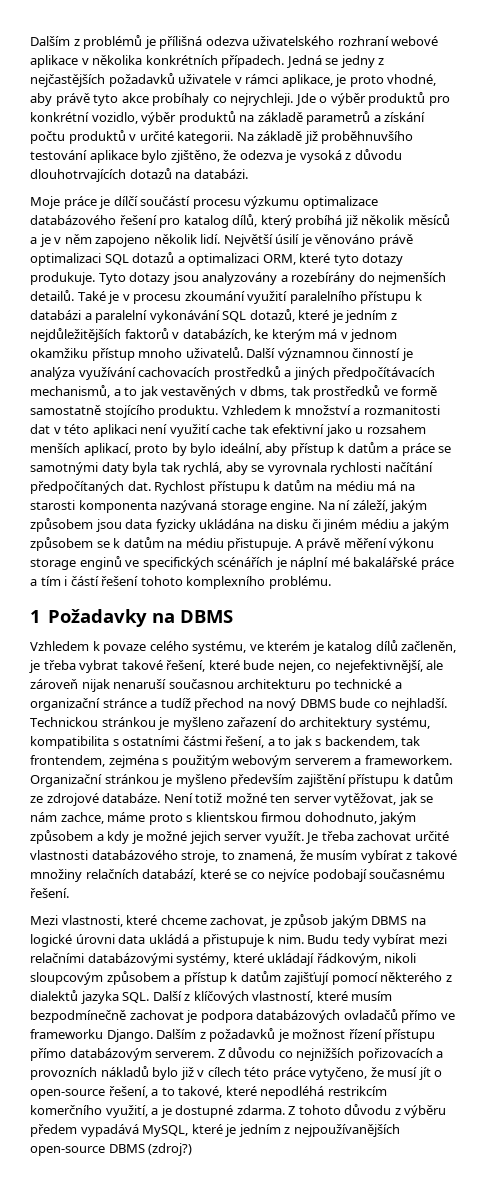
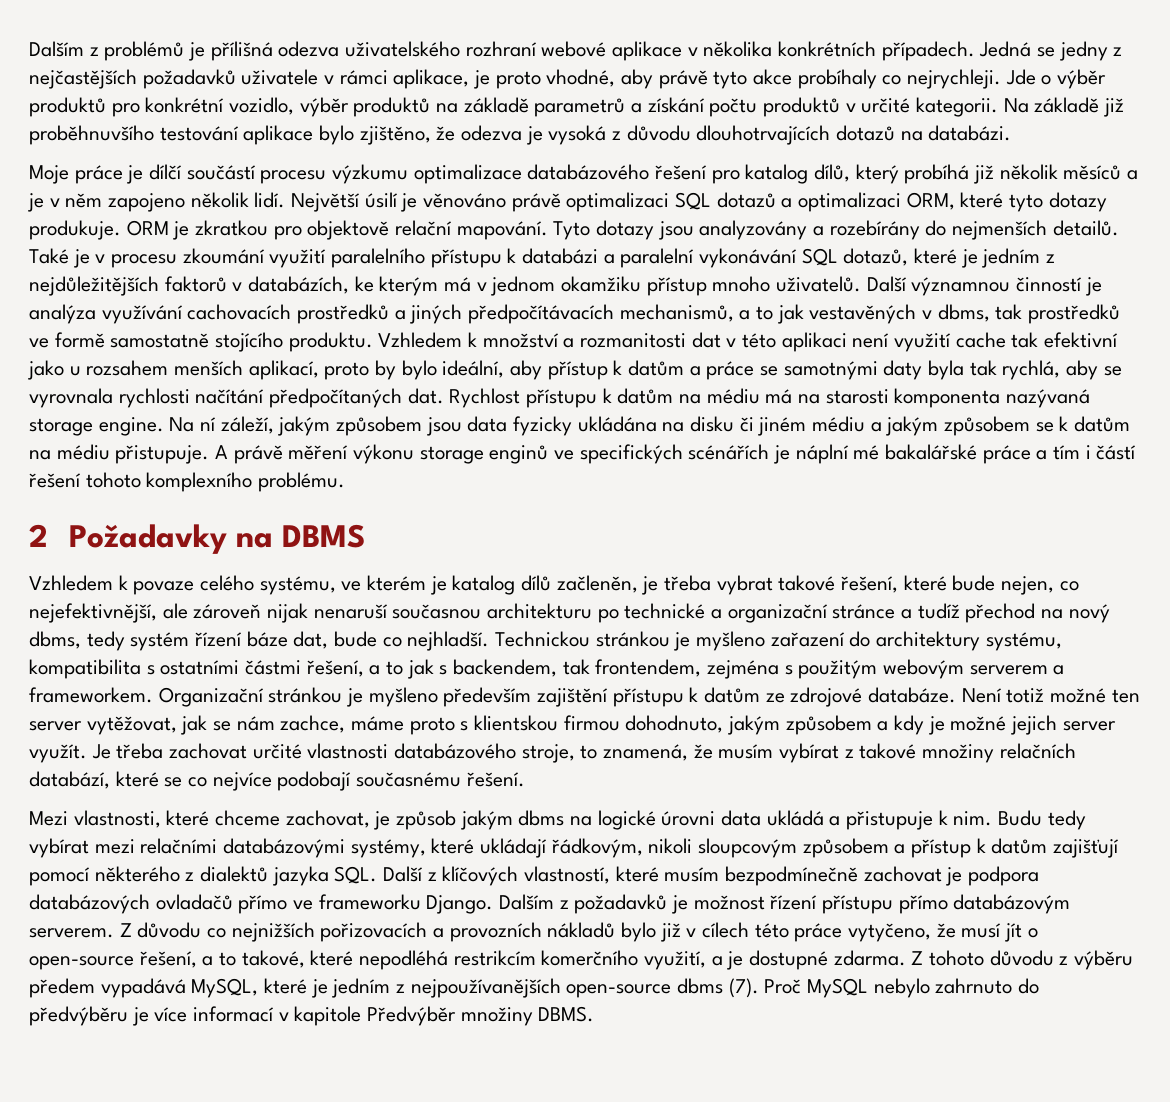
(95, 278) none -> [126,220,548,240] ORM je zkratkou pro objektově relační mapování.
[30,610,41,623] 1 -> [29,524,48,547] 2
[299,699,336,708] DBMS -> [29,631,329,651] dbms, tedy systém řízení báze dat,
[371,916,408,925] DBMS -> [518,810,565,826] dbms
[108,1143,193,1156] DBMS (zdroj?) -> [677,978,1040,998] [29,1006,595,1026] dbms (7). Proč MySQL nebylo zahrnuto do předvýběru je více informací v kapitole Předvýběr množiny DBMS.

